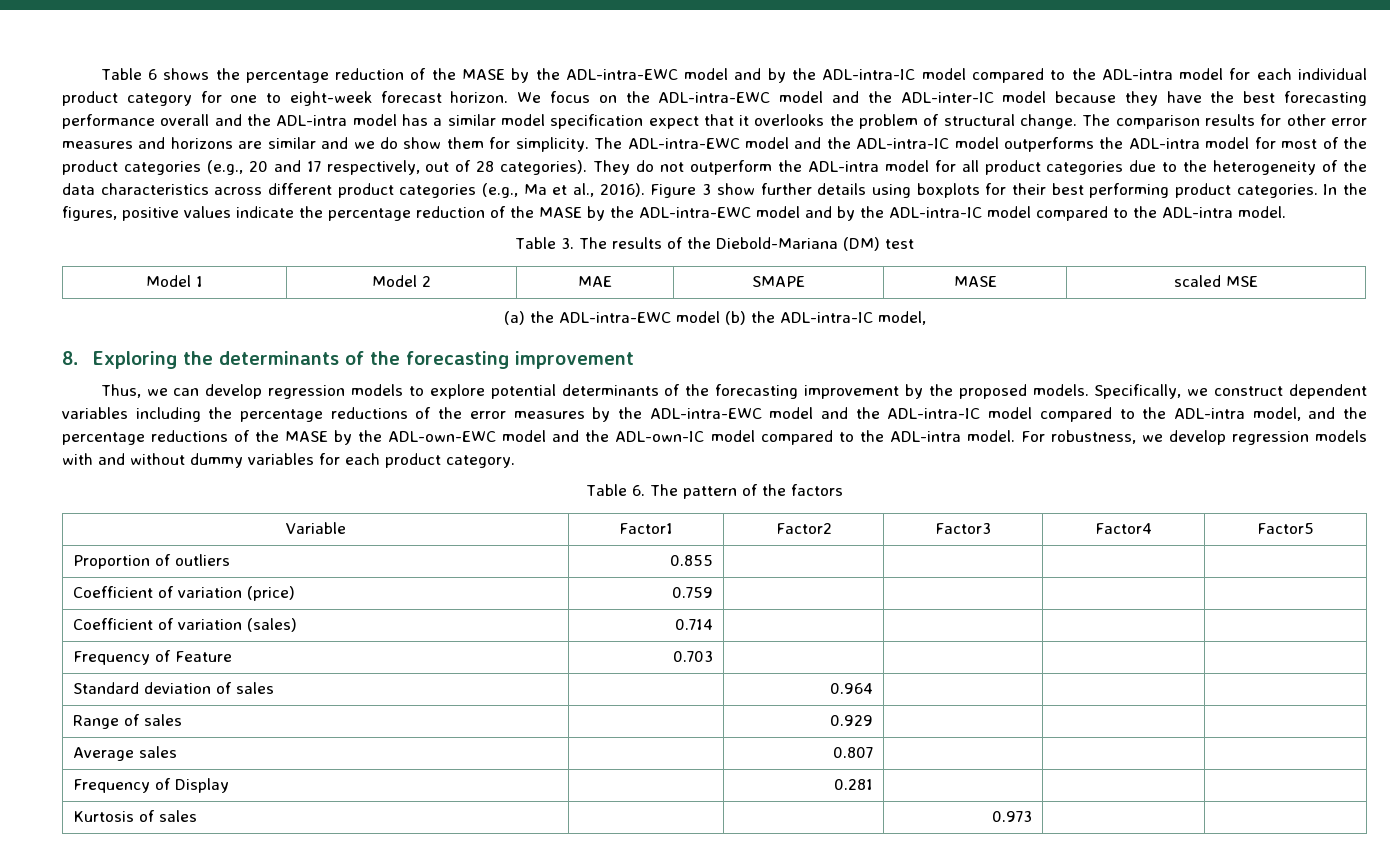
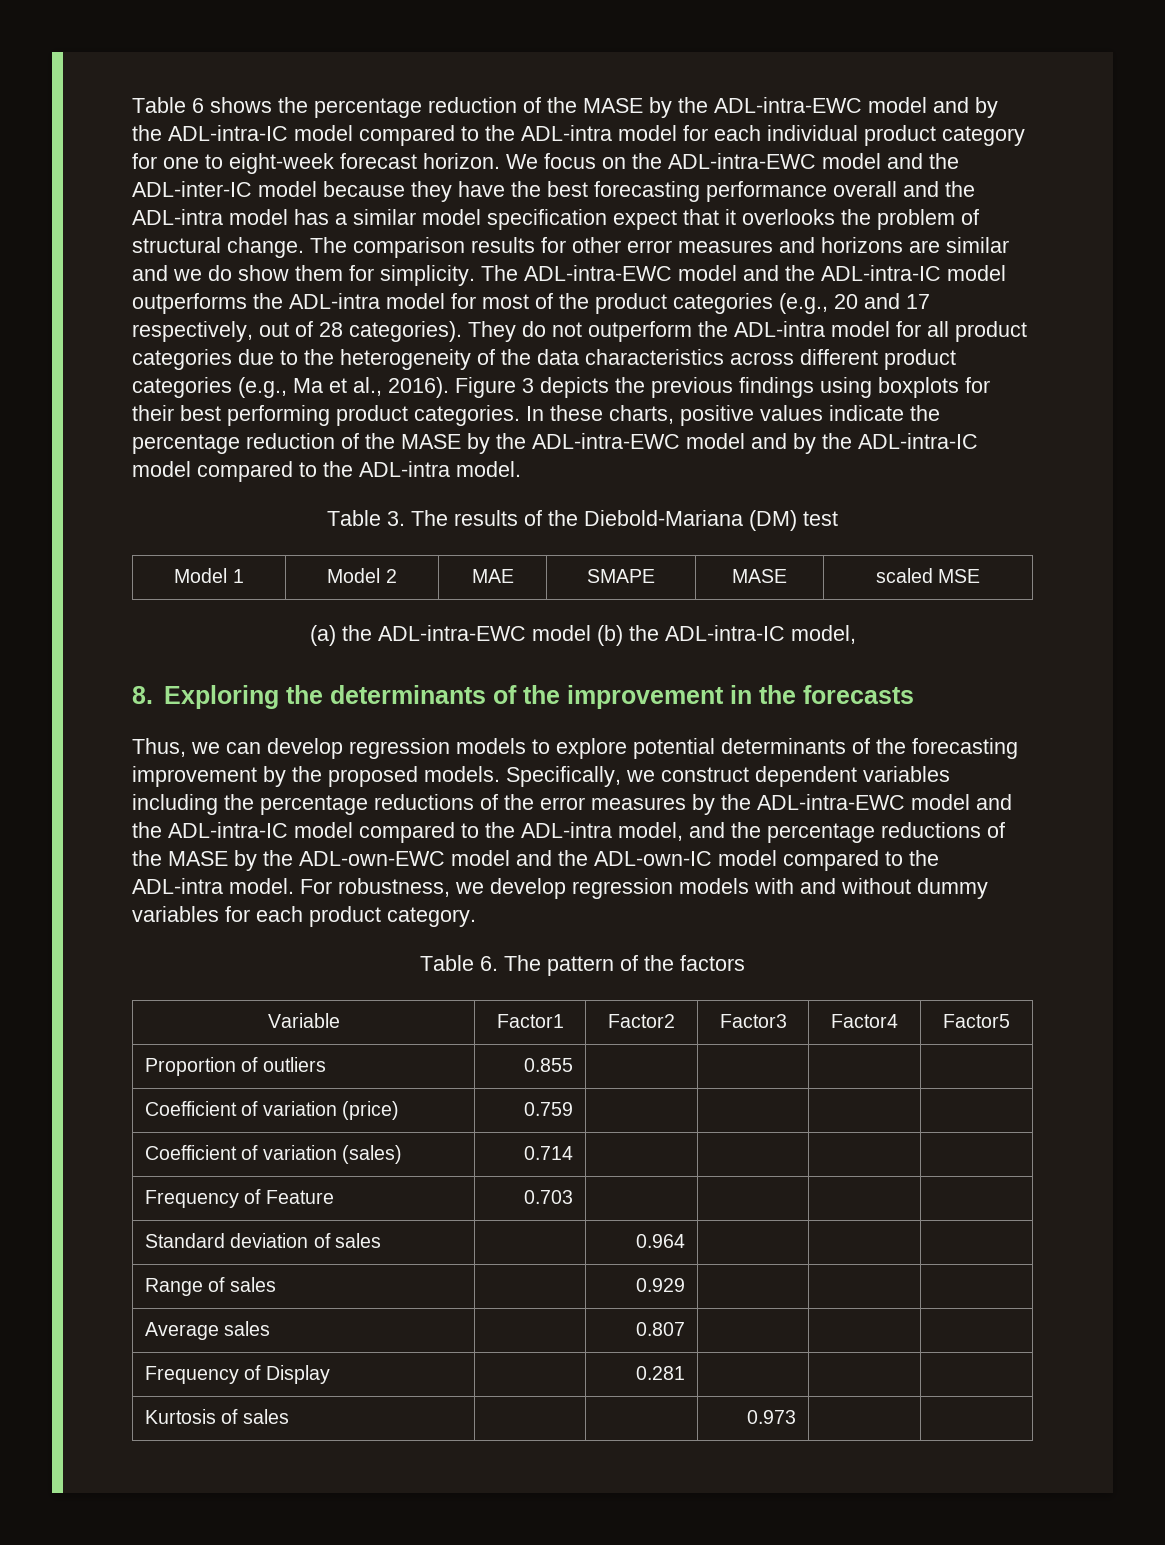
[716,183,867,195] show further details -> [540,377,814,398] depicts the previous findings
[1342,183,1367,195] [62,206,117,221] the figures, -> [550,405,674,424] these charts,
[406,351,635,369] forecasting improvement -> [566,685,914,709] improvement in the forecasts

